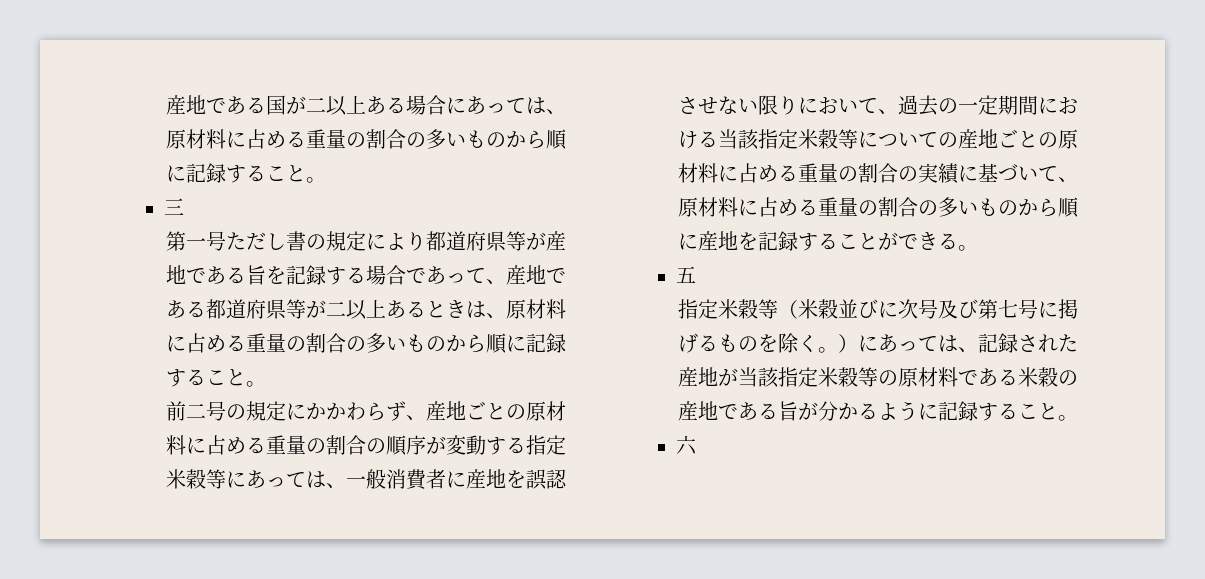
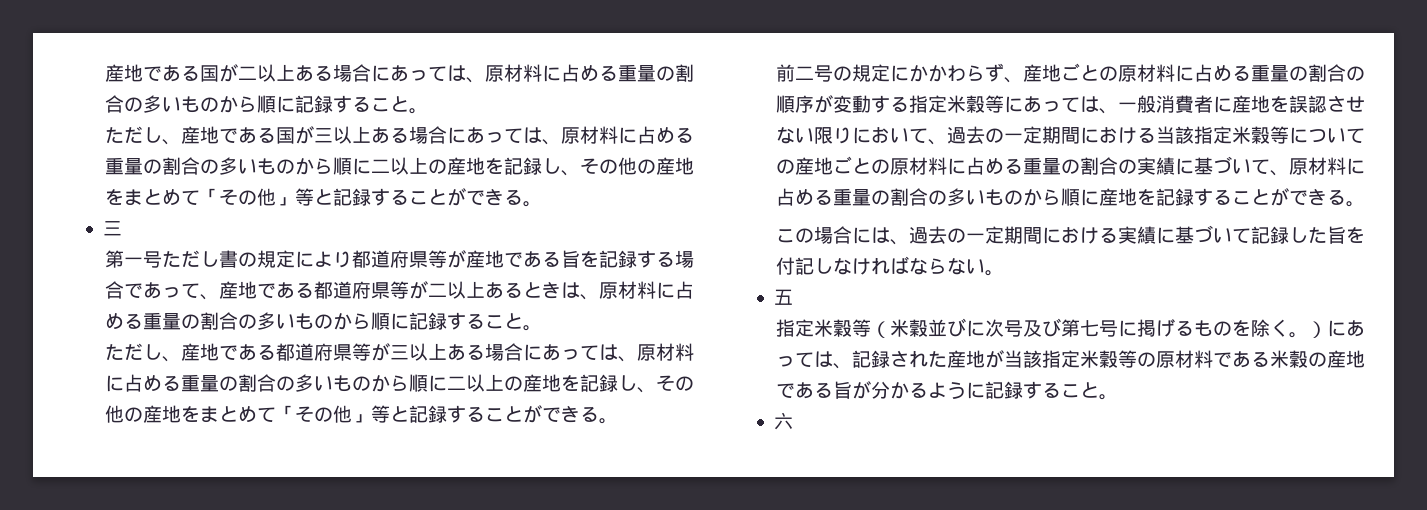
(326, 180) none -> [105,126,695,145] [105,157,695,176] [105,188,543,207] // ただし、産地である国が三以上ある場合にあっては、原材料に占める重量の割合の多いものから順に二以上の産地を記録し、その他の産地をまとめて「その他」等と記録することができる。
(266, 384) none -> [105,343,695,362] [105,374,695,393] [105,405,619,424] // ただし、産地である都道府県等が三以上ある場合にあっては、原材料に占める重量の割合の多いものから順に二以上の産地を記録し、その他の産地をまとめて「その他」等と記録することができる。
(978, 248) none -> [776,225,1366,245] [776,256,1005,276] // この場合には、過去の一定期間における実績に基づいて記録した旨を付記しなければならない。

